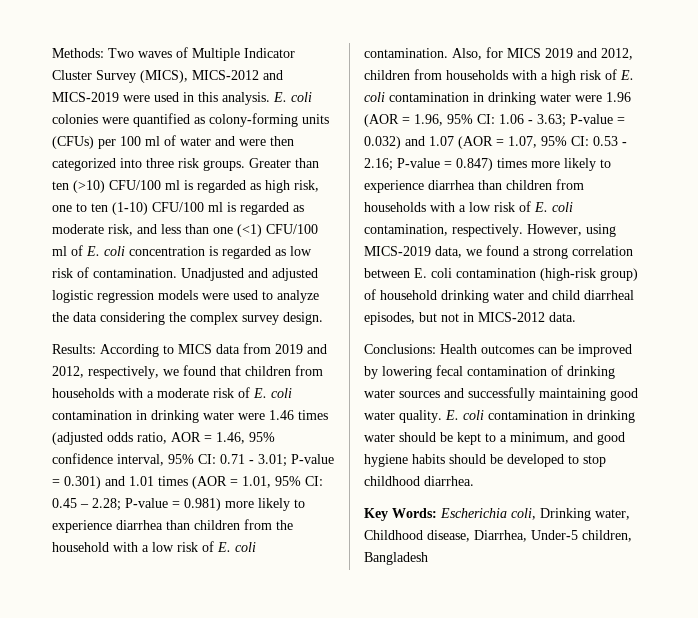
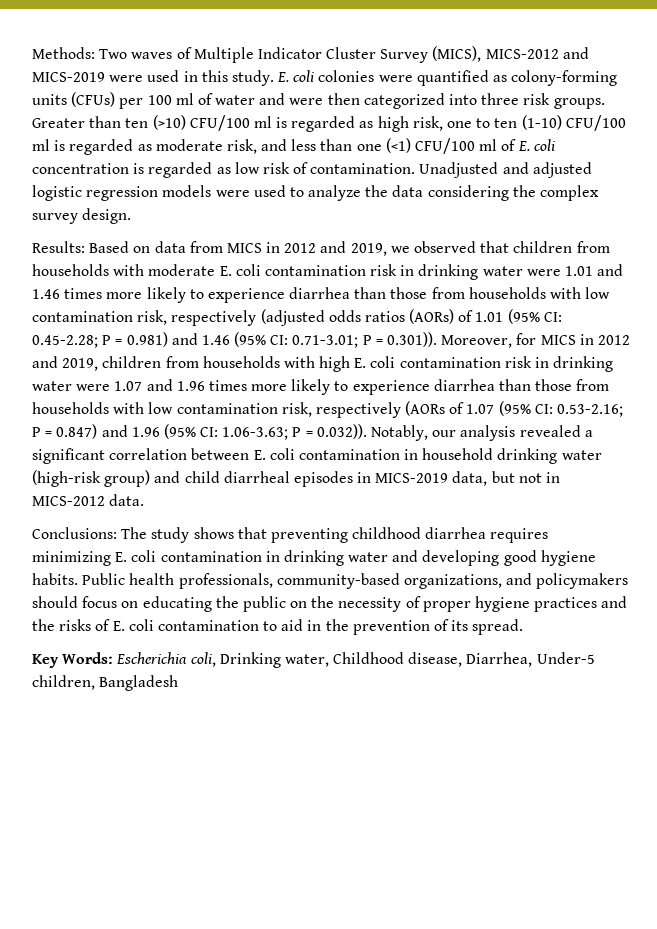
[222,92,270,105] analysis. -> [231,70,274,86] study.
[100,343,327,357] [52,365,216,379] According to MICS data from 2019 and 2012, respectively, we found -> [89,241,477,256] Based on data from MICS in 2012 and 2019, we observed
[147,387,292,398] [52,410,328,423] [52,432,275,445] [52,453,334,467] [52,476,323,489] [52,498,305,511] [52,519,293,533] [52,541,256,552] [364,47,633,60] [364,69,634,83] [364,92,631,105] [364,114,625,127] [364,136,627,149] [364,158,611,171] [364,179,584,193] [364,201,573,212] [364,224,616,237] [364,245,568,259] a moderate risk of E. coli contamination in drinking water were 1.46 times (adjusted odds ratio, AOR = 1.46, 95% confidence interval, 95% CI: 0.71 - 3.01; P-value = 0.301) and 1.01 times (AOR = 1.01, 95% CI: 0.45 – 2.28; P-value = 0.981) more likely to experience diarrhea than children from the household with a low risk of E. coli contamination. Also, for MICS 2019 and 2012, children from households with a high risk of E. coli contamination in drinking water were 1.96 (AOR = 1.96, 95% CI: 1.06 - 3.63; P-value = 0.032) and 1.07 (AOR = 1.07, 95% CI: 0.53 - 2.16; P-value = 0.847) times more likely to experience diarrhea than children from households with a low risk of E. coli contamination, respectively. However, using MICS-2019 data, we found a strong -> [148,264,624,280] [32,287,611,303] [32,309,562,326] [32,332,630,348] [32,356,614,372] [32,379,610,395] [32,401,624,418] [32,424,593,441] [32,448,105,464] moderate E. coli contamination risk in drinking water were 1.01 and 1.46 times more likely to experience diarrhea than those from households with low contamination risk, respectively (adjusted odds ratios (AORs) of 1.01 (95% CI: 0.45-2.28; P = 0.981) and 1.46 (95% CI: 0.71-3.01; P = 0.301)). Moreover, for MICS in 2012 and 2019, children from households with high E. coli contamination risk in drinking water were 1.07 and 1.96 times more likely to experience diarrhea than those from households with low contamination risk, respectively (AORs of 1.07 (95% CI: 0.53-2.16; P = 0.847) and 1.96 (95% CI: 1.06-3.63; P = 0.032)). Notably, our analysis revealed a significant
[540,268,638,281] [364,289,376,300] (high-risk group) of -> [404,449,419,460] in
(524, 295) none -> [32,470,151,487] (high-risk group)
[364,312,415,325] episodes, -> [293,471,488,487] episodes in MICS-2019 data,
[440,344,632,357] [364,365,615,379] [364,387,638,401] [364,410,635,423] [364,432,625,445] [364,454,606,467] [364,476,474,486] Health outcomes can be improved by lowering fecal contamination of drinking water sources and successfully maintaining good water quality. E. coli contamination in drinking water should be kept to a minimum, and good hygiene habits should be developed to stop childhood diarrhea. -> [121,527,549,543] [32,550,596,566] [32,573,629,589] [32,596,628,612] [32,619,524,635] The study shows that preventing childhood diarrhea requires minimizing E. coli contamination in drinking water and developing good hygiene habits. Public health professionals, community-based organizations, and policymakers should focus on educating the public on the necessity of proper hygiene practices and the risks of E. coli contamination to aid in the prevention of its spread.

